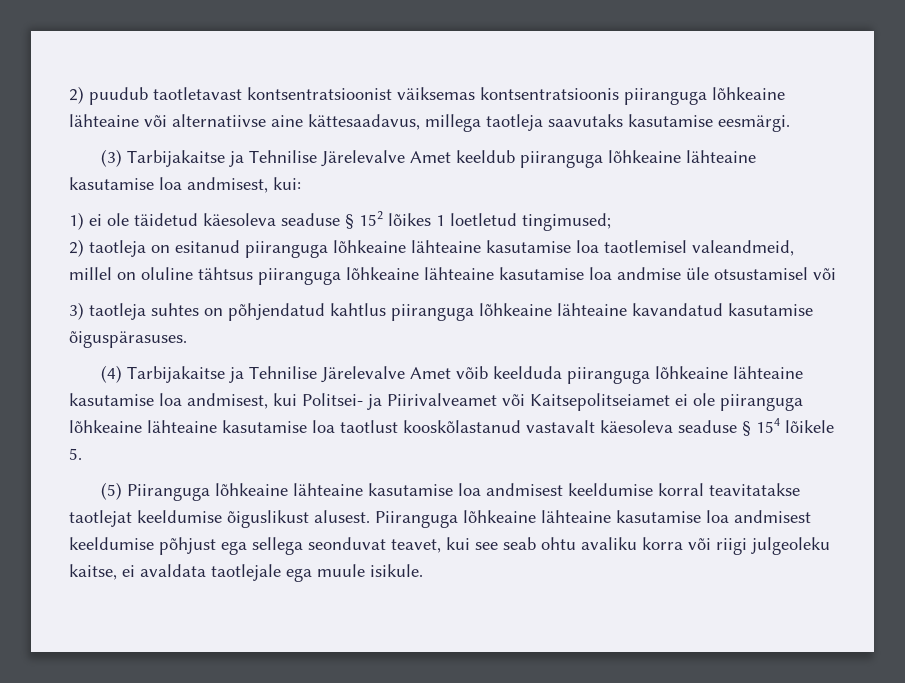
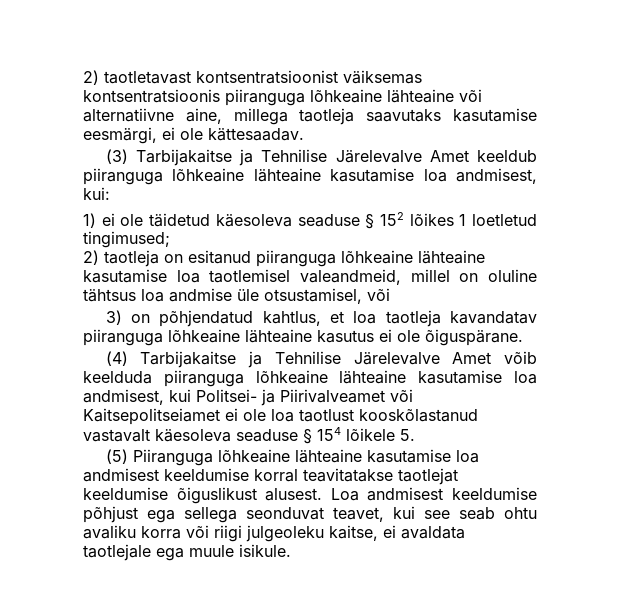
[69,86,148,105] 2) puudub -> [83,70,99,85] 2)
[172,114,420,130] alternatiivse aine kättesaadavus, -> [83,108,222,124] alternatiivne aine,
[718,115,790,132] eesmärgi. -> [83,127,304,144] eesmärgi, ei ole kättesaadav.
[258,267,836,285] [69,302,813,321] [69,331,187,348] piiranguga lõhkeaine lähteaine kasutamise loa andmise üle otsustamisel või // 3) taotleja suhtes on põhjendatud kahtlus piiranguga lõhkeaine lähteaine kavandatud kasutamise õiguspärasuses. -> [141,288,390,304] [105,310,537,327] [83,329,523,346] loa andmise üle otsustamisel, või // 3) on põhjendatud kahtlus, et loa taotleja kavandatav piiranguga lõhkeaine lähteaine kasutus ei ole õiguspärane.
[720,394,803,411] [69,420,307,433] piiranguga lõhkeaine lähteaine kasutamise -> (266, 415) none
[375,510,729,528] Piiranguga lõhkeaine lähteaine kasutamise loa -> [330,488,359,501] Loa

